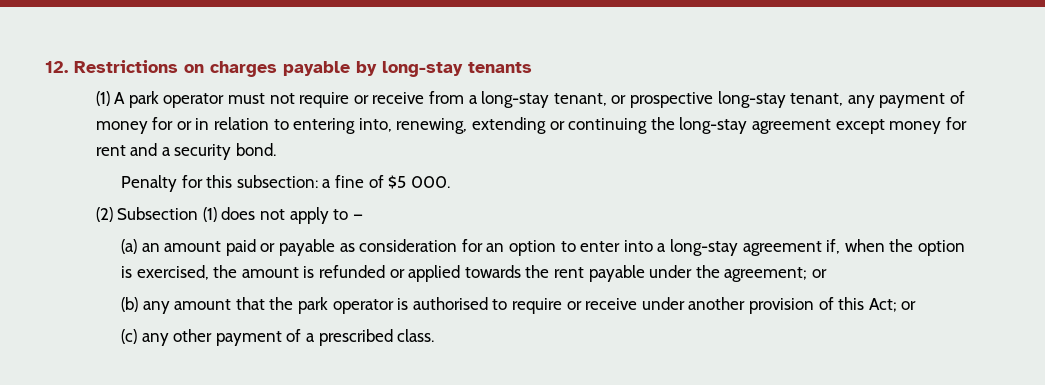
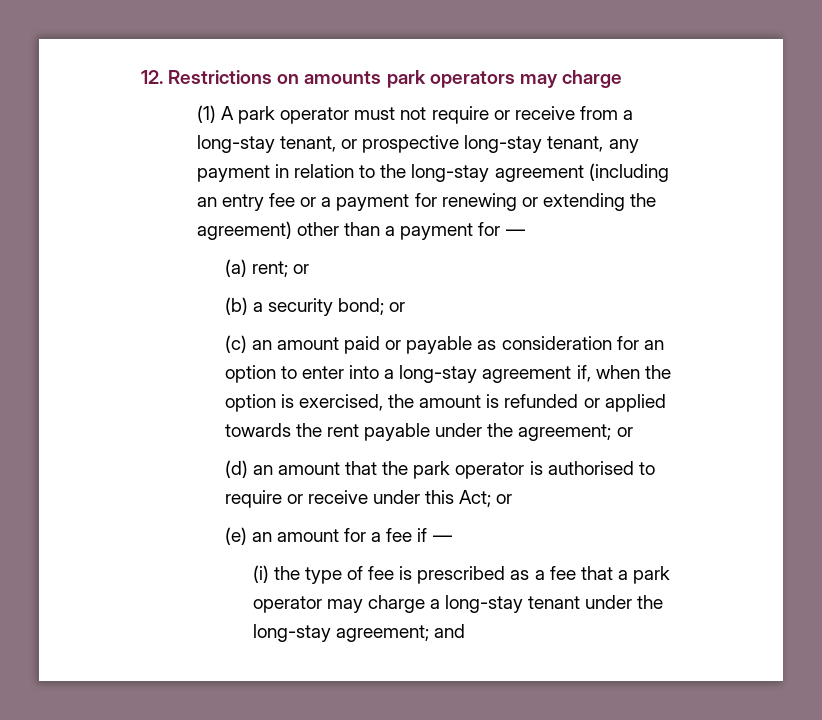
[210,61,532,77] charges payable by long-stay tenants -> [304,70,622,88] amounts park operators may charge
[949,91,965,104] [95,117,967,134] [95,143,277,160] [121,175,450,192] [95,207,363,224] [121,239,138,254] of money for or in relation to entering into, renewing, extending or continuing the long-stay agreement except money for rent and a security bond. // Penalty for this subsection: a fine of $5 000. // (2) Subsection (1) does not apply to — // (a) -> [274,163,669,182] [196,193,657,211] [196,221,525,240] [224,259,309,277] [224,297,406,316] [224,335,247,353] in relation to the long-stay agreement (including an entry fee or a payment for renewing or extending the agreement) other than a payment for — // (a) rent; or // (b) a security bond; or // (c)
[121,297,170,314] (b) any -> [224,460,273,478] (d) an
[688,297,834,314] another provision of -> (421, 497) none
[121,329,435,346] (c) any other payment of a prescribed class. -> [224,527,452,545] [252,565,671,584] [252,595,664,613] [252,624,465,642] (e) an amount for a fee if — // (i) the type of fee is prescribed as a fee that a park operator may charge a long-stay tenant under the long-stay agreement; and

